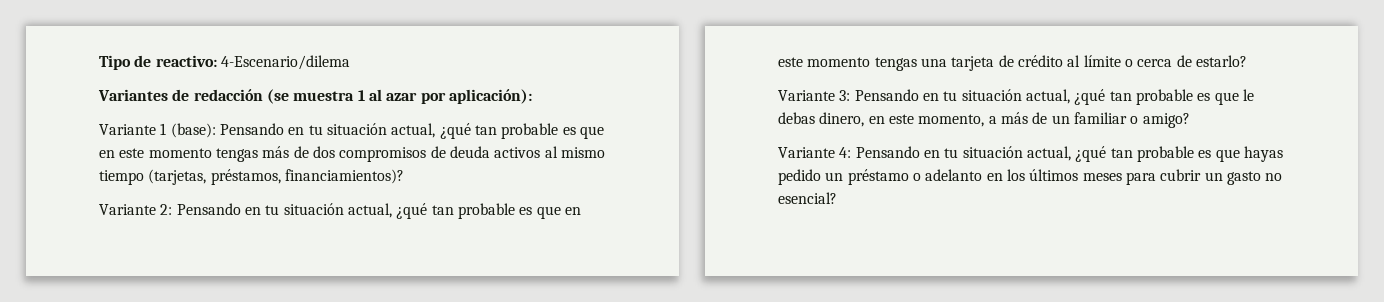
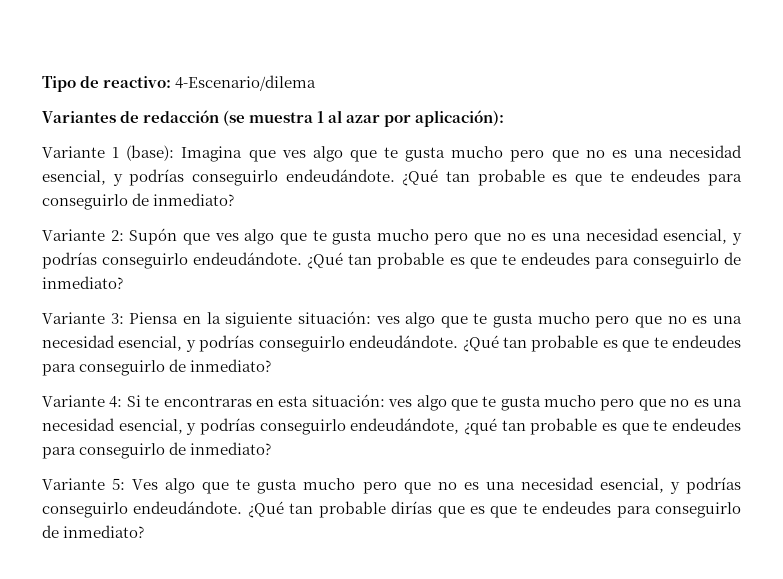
[219,123,604,139] [99,146,605,162] [99,169,404,185] [99,203,581,219] [778,55,1247,71] [778,89,1254,105] [778,112,1190,128] [778,146,1283,162] [778,169,1283,185] [778,192,837,204] Pensando en tu situación actual, ¿qué tan probable es que en este momento tengas más de dos compromisos de deuda activos al mismo tiempo (tarjetas, préstamos, financiamientos)? // Variante 2: Pensando en tu situación actual, ¿qué tan probable es que en este momento tengas una tarjeta de crédito al límite o cerca de estarlo? // Variante 3: Pensando en tu situación actual, ¿qué tan probable es que le debas dinero, en este momento, a más de un familiar o amigo? // Variante 4: Pensando en tu situación actual, ¿qué tan probable es que hayas pedido un préstamo o adelanto en los últimos meses para cubrir un gasto no esencial? -> [181,145,742,162] [42,169,742,186] [42,193,235,210] [42,228,742,245] [42,252,741,269] [42,276,123,289] [42,311,742,328] [42,335,741,352] [42,359,272,376] [42,394,743,411] [42,418,741,435] [42,442,272,459] [42,477,741,494] [42,501,741,518] [42,525,145,538] Imagina que ves algo que te gusta mucho pero que no es una necesidad esencial, y podrías conseguirlo endeudándote. ¿Qué tan probable es que te endeudes para conseguirlo de inmediato? // Variante 2: Supón que ves algo que te gusta mucho pero que no es una necesidad esencial, y podrías conseguirlo endeudándote. ¿Qué tan probable es que te endeudes para conseguirlo de inmediato? // Variante 3: Piensa en la siguiente situación: ves algo que te gusta mucho pero que no es una necesidad esencial, y podrías conseguirlo endeudándote. ¿Qué tan probable es que te endeudes para conseguirlo de inmediato? // Variante 4: Si te encontraras en esta situación: ves algo que te gusta mucho pero que no es una necesidad esencial, y podrías conseguirlo endeudándote, ¿qué tan probable es que te endeudes para conseguirlo de inmediato? // Variante 5: Ves algo que te gusta mucho pero que no es una necesidad esencial, y podrías conseguirlo endeudándote. ¿Qué tan probable dirías que es que te endeudes para conseguirlo de inmediato?

